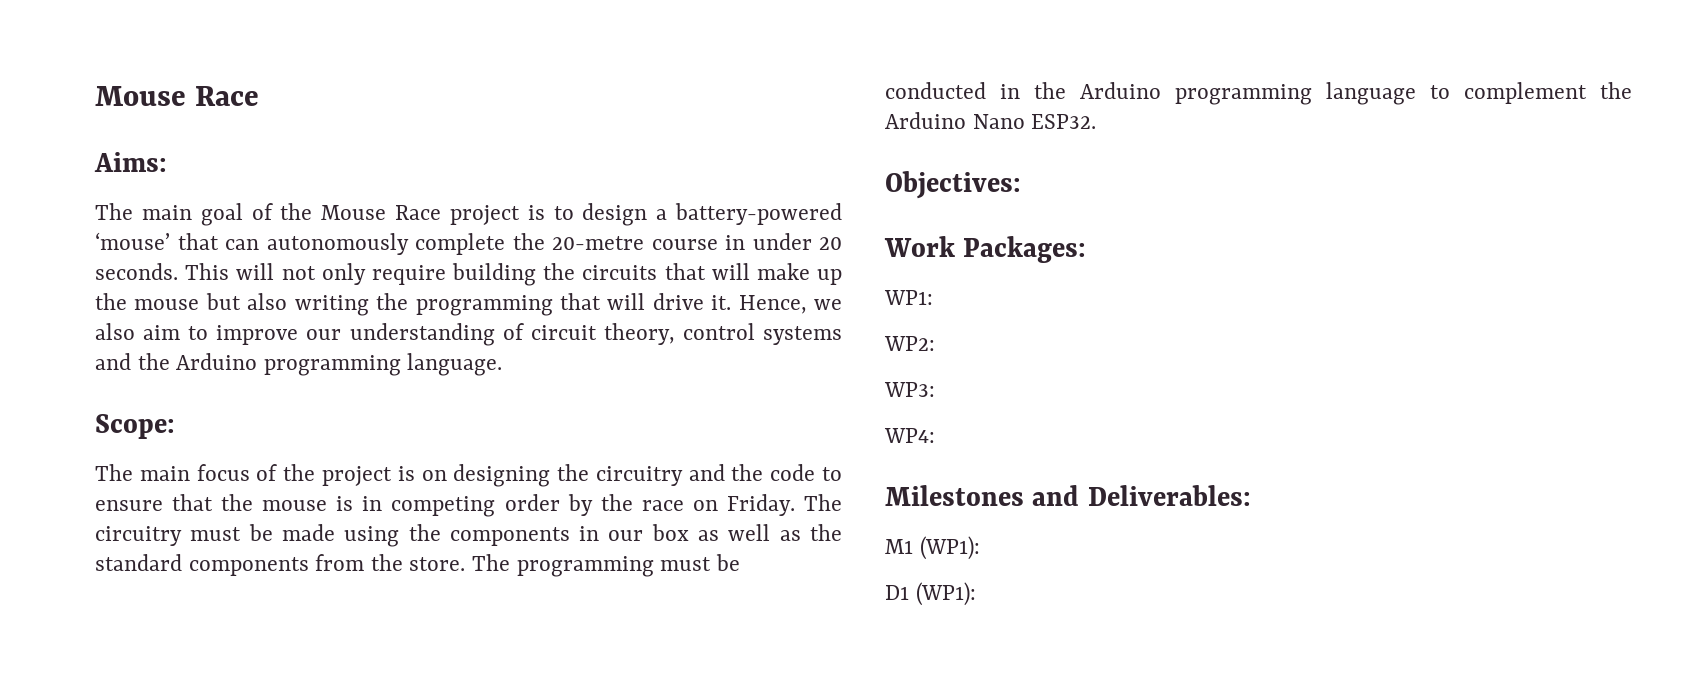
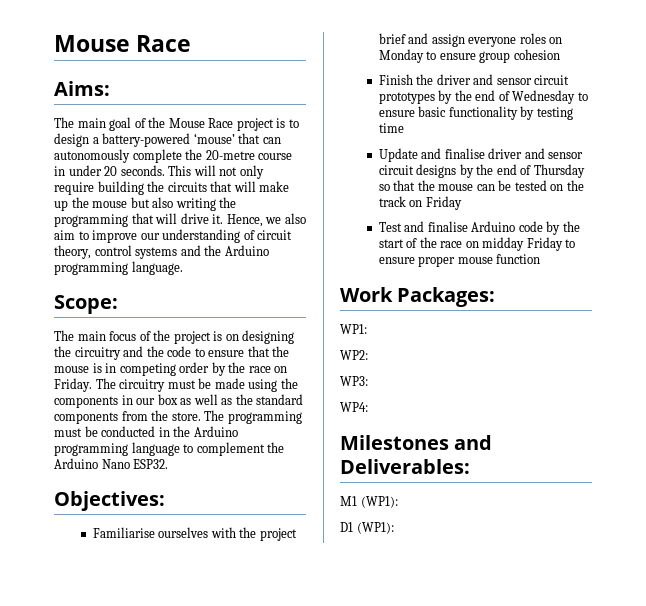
(1021, 185) none -> [92,527,297,541] [378,33,563,47] [378,49,560,63] [378,74,570,85] [378,90,588,104] [378,106,573,120] [378,123,404,133] [378,148,584,162] [378,164,585,178] [378,180,584,191] [378,196,462,210] [378,221,580,235] [378,237,576,251] [378,254,541,267] // Familiarise ourselves with the project brief and assign everyone roles on Monday to ensure group cohesion // Finish the driver and sensor circuit prototypes by the end of Wednesday to ensure basic functionality by testing time // Update and finalise driver and sensor circuit designs by the end of Thursday so that the mouse can be tested on the track on Friday // Test and finalise Arduino code by the start of the race on midday Friday to ensure proper mouse function

